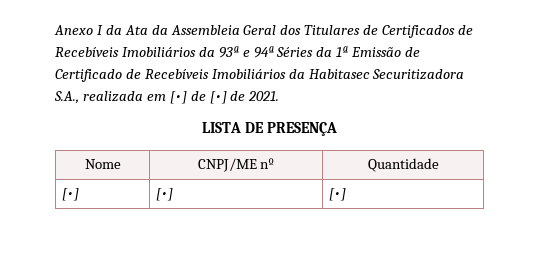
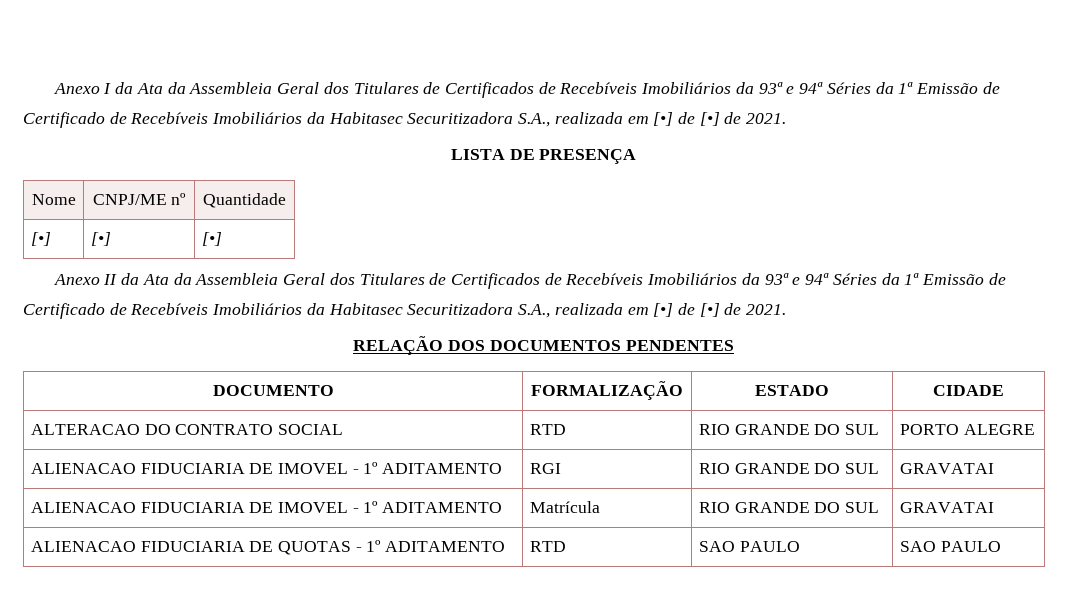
(346, 194) none -> [53,273,1006,289] [23,303,787,319] [353,336,734,355] [212,385,334,396] [531,381,683,400] [755,385,829,396] [933,385,1004,396] [30,424,344,435] [529,424,566,435] [698,424,880,435] [899,424,1035,435] [30,462,503,474] [529,463,561,474] [698,463,880,474] [899,463,994,474] [30,501,503,513] [529,501,600,513] [698,502,880,513] [899,502,994,513] [30,540,506,555] [529,541,566,552] [698,541,800,552] [899,541,1001,552] // Anexo II da Ata da Assembleia Geral dos Titulares de Certificados de Recebíveis Imobiliários da 93ª e 94ª Séries da 1ª Emissão de Certificado de Recebíveis Imobiliários da Habitasec Securitizadora S.A., realizada em [•] de [•] de 2021. // RELAÇÃO DOS DOCUMENTOS PENDENTES // DOCUMENTO | FORMALIZAÇÃO | ESTADO | CIDADE // ALTERACAO DO CONTRATO SOCIAL | RTD | RIO GRANDE DO SUL | PORTO ALEGRE // ALIENACAO FIDUCIARIA DE IMOVEL - 1º ADITAMENTO | RGI | RIO GRANDE DO SUL | GRAVATAI // ALIENACAO FIDUCIARIA DE IMOVEL - 1º ADITAMENTO | Matrícula | RIO GRANDE DO SUL | GRAVATAI // ALIENACAO FIDUCIARIA DE QUOTAS - 1º ADITAMENTO | RTD | SAO PAULO | SAO PAULO

